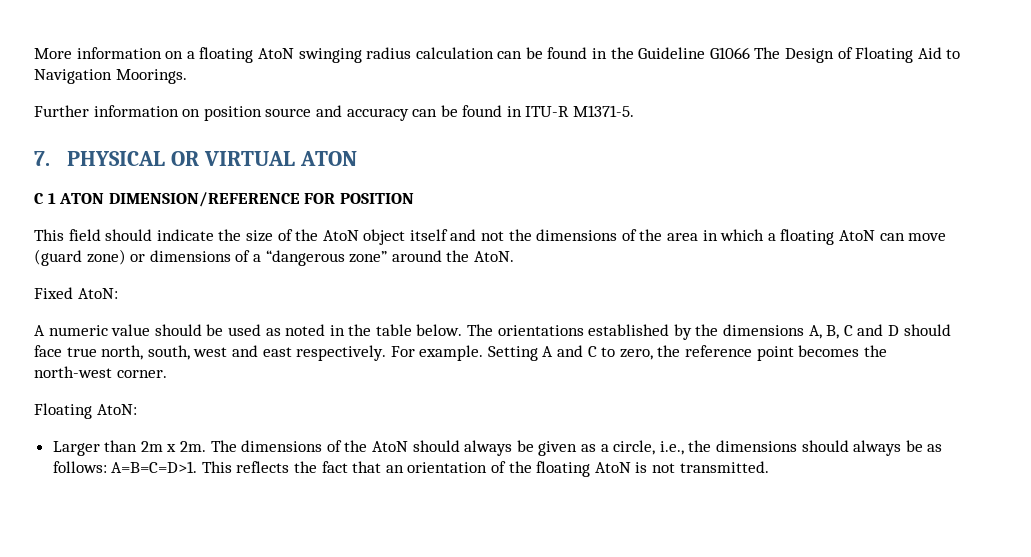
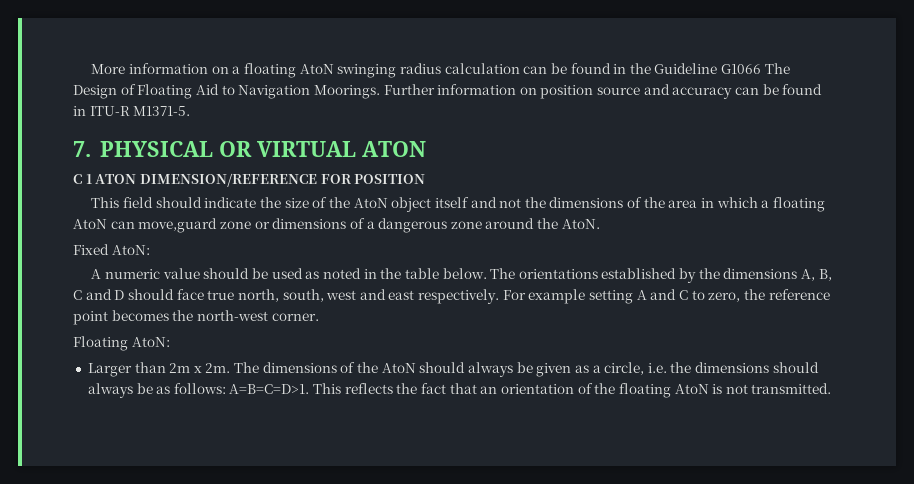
(187, 76) // -> (380, 92) none
[908,233,947,241] [34,249,126,266] move (guard zone) -> [138,218,251,233] move,guard zone
[265,250,388,266] “dangerous zone” -> [378,218,482,233] dangerous zone
[419,345,538,361] example. Setting -> [528,289,634,304] example setting
[659,441,684,455] i.e., -> [647,363,667,373] i.e.

